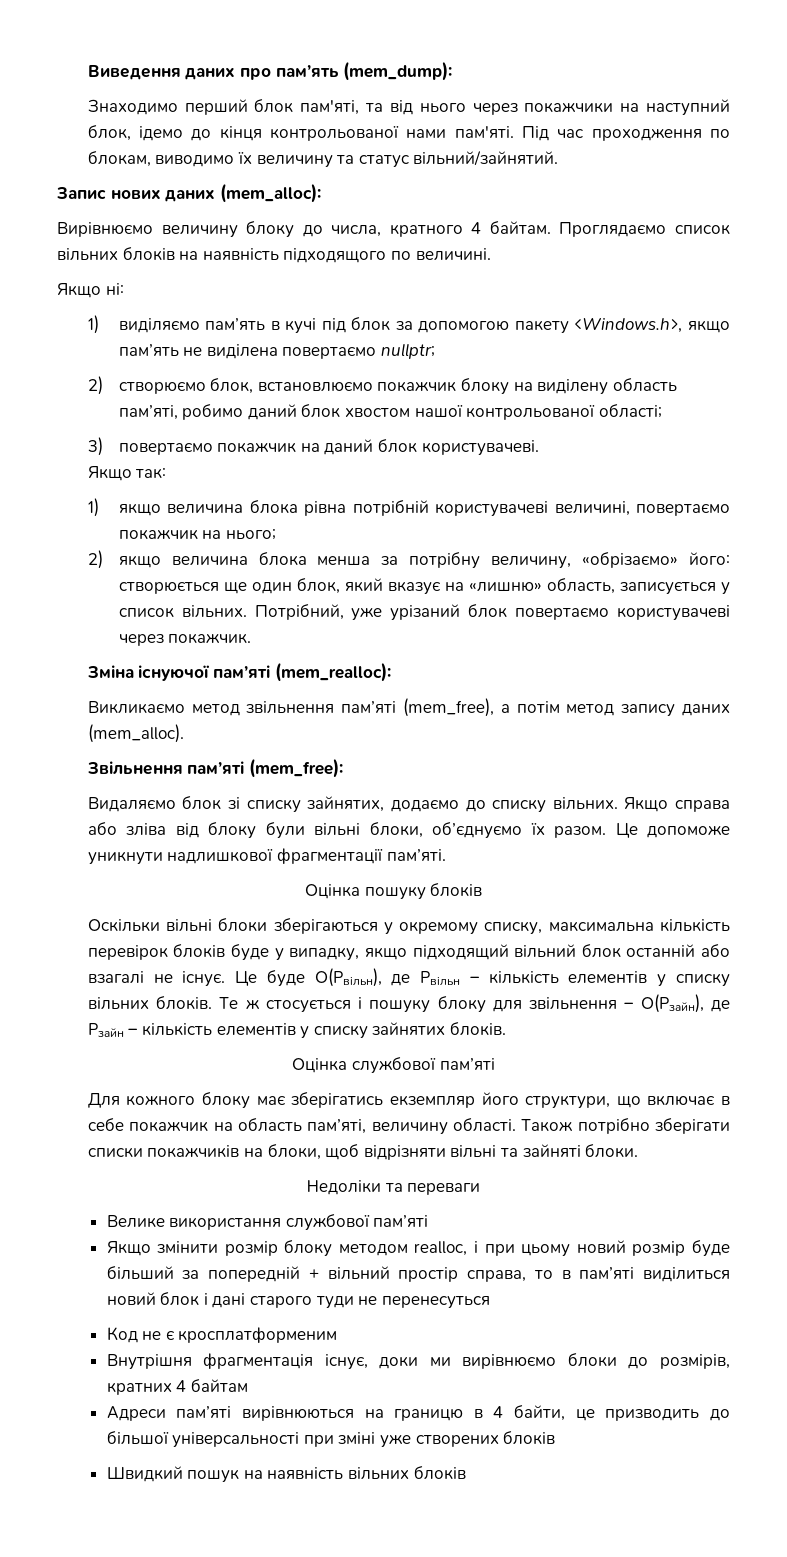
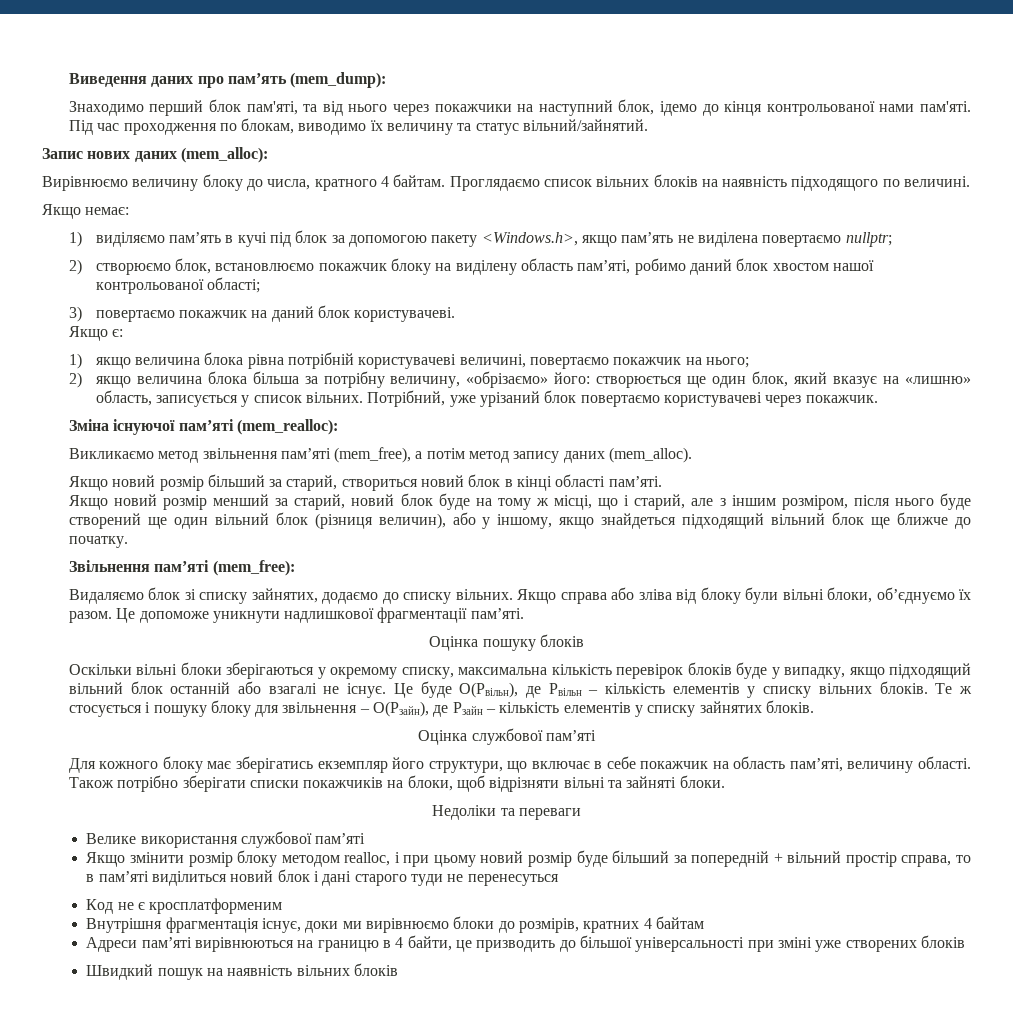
[105,283,124,295] ні: -> [85,207,130,215] немає:
[135,468,167,479] так: -> [112,329,124,337] є:
[317,556,371,565] менша -> [252,371,299,384] більша
(184, 733) none -> [68,474,662,491] [68,493,971,510] [68,512,972,529] [68,536,128,548] // Якщо новий розмір більший за старий, створиться новий блок в кінці області пам’яті. // Якщо новий розмір менший за старий, новий блок буде на тому ж місці, що і старий, але з іншим розміром, після нього буде створений ще один вільний блок (різниця величин), або у іншому, якщо знайдеться підходящий вільний блок ще ближче до початку.

